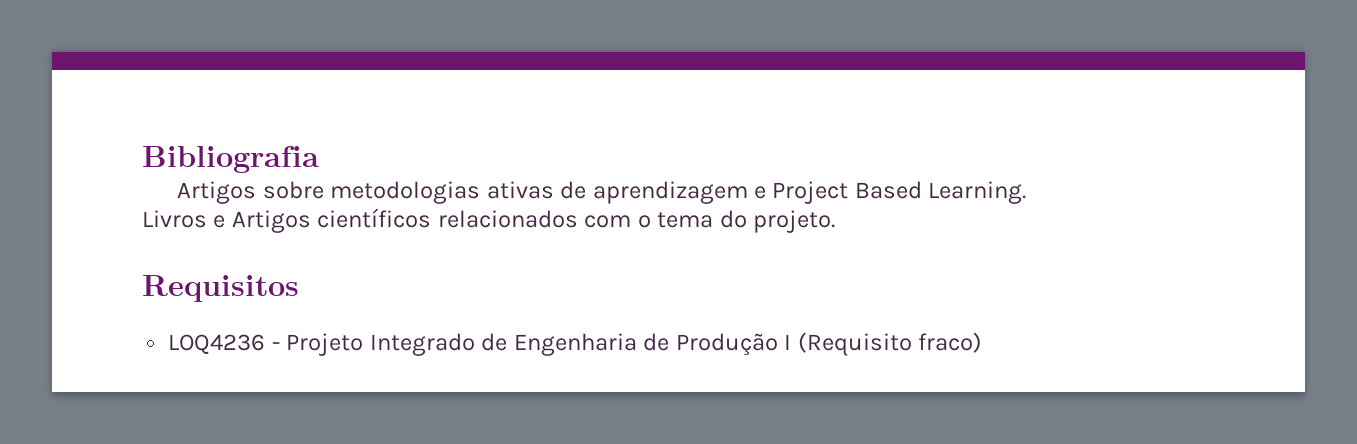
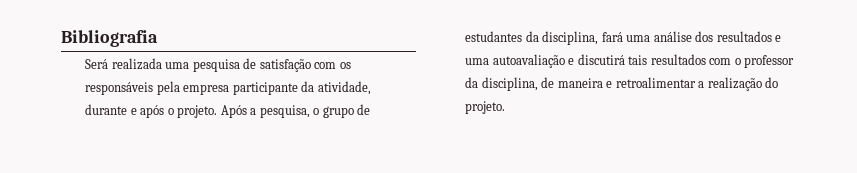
[177,181,1027,204] [142,208,836,233] [142,275,299,302] [168,332,983,356] Artigos sobre metodologias ativas de aprendizagem e Project Based Learning. // Livros e Artigos científicos relacionados com o tema do projeto. // Requisitos // LOQ4236 - Projeto Integrado de Engenharia de Produção I (Requisito fraco) -> [85,58,351,72] [85,81,371,95] [85,104,371,118] [465,31,782,45] [465,54,795,68] [465,77,779,91] [465,101,506,114] Será realizada uma pesquisa de satisfação com os responsáveis pela empresa participante da atividade, durante e após o projeto. Após a pesquisa, o grupo de estudantes da disciplina, fará uma análise dos resultados e uma autoavaliação e discutirá tais resultados com o professor da disciplina, de maneira e retroalimentar a realização do projeto.

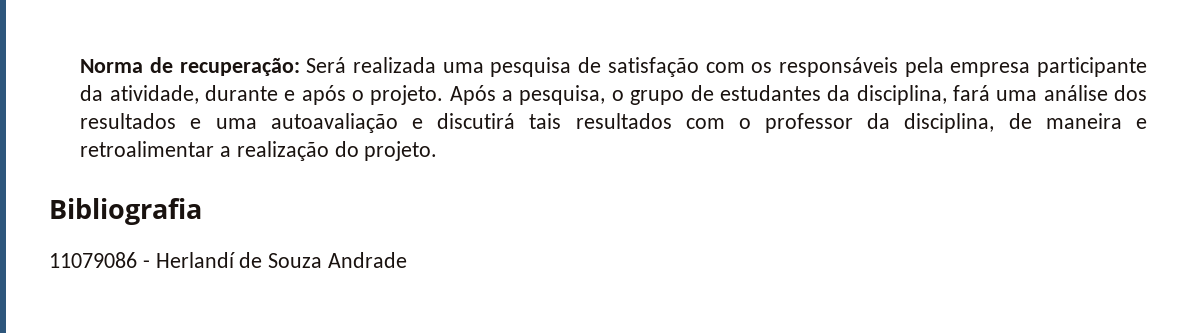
[61,30,158,47] Bibliografia // -> [80,57,300,76] Norma de recuperação:
(506, 107) none -> [49,198,202,225] [49,252,408,268] // Bibliografia // 11079086 - Herlandí de Souza Andrade

